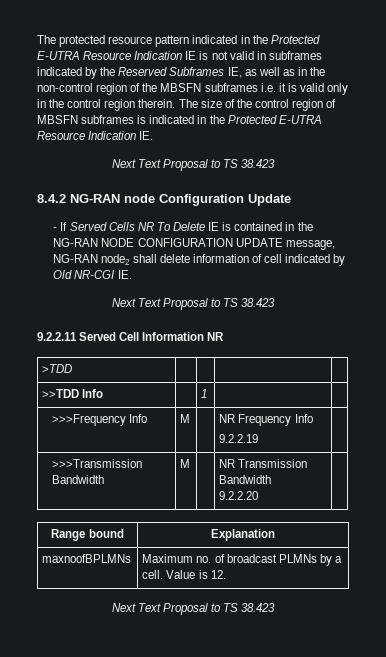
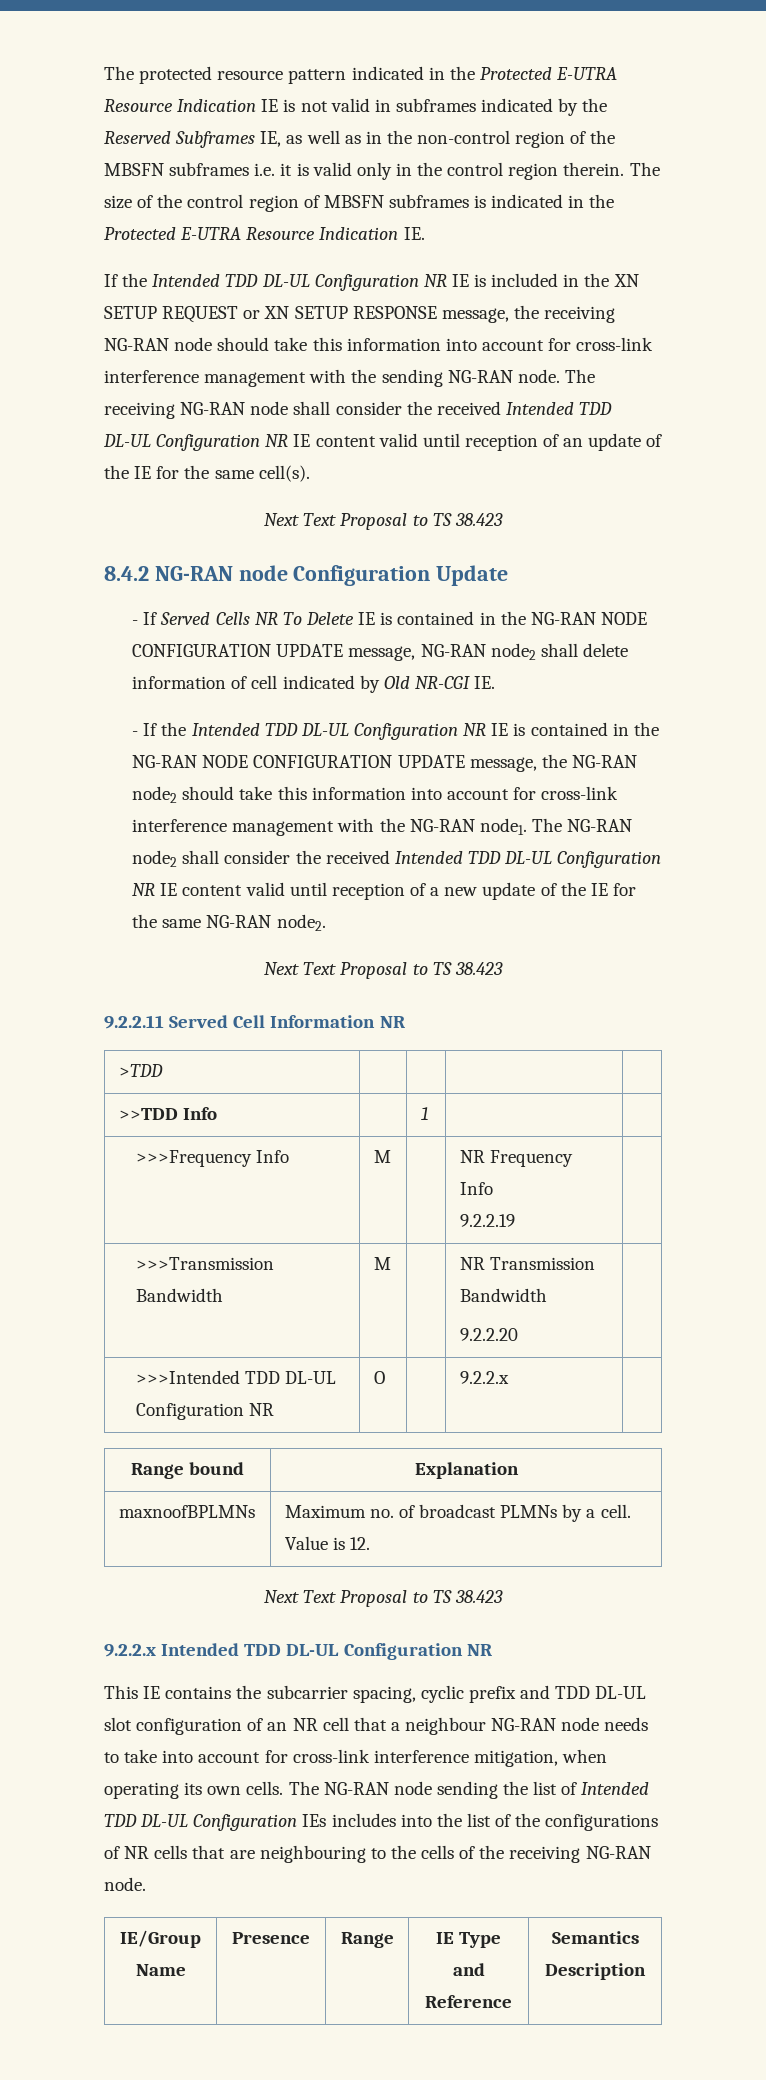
(154, 135) none -> [104,273,639,291] [104,305,616,323] [104,337,654,351] [104,369,595,387] [104,401,613,419] [103,433,663,451] [104,465,310,482] // If the Intended TDD DL-UL Configuration NR IE is included in the XN SETUP REQUEST or XN SETUP RESPONSE message, the receiving NG-RAN node should take this information into account for cross-link interference management with the sending NG-RAN node. The receiving NG-RAN node shall consider the received Intended TDD DL-UL Configuration NR IE content valid until reception of an update of the IE for the same cell(s).
(132, 274) none -> [132,722,659,740] [132,754,637,772] [132,786,619,803] [132,818,633,836] [132,850,662,868] [132,882,636,900] [132,914,326,931] // - If the Intended TDD DL-UL Configuration NR IE is contained in the NG-RAN NODE CONFIGURATION UPDATE message, the NG-RAN node2 should take this information into account for cross-link interference management with the NG-RAN node1. The NG-RAN node2 shall consider the received Intended TDD DL-UL Configuration NR IE content valid until reception of a new update of the IE for the same NG-RAN node2.
(259, 495) none -> [135,1370,336,1384] [135,1403,274,1420] [373,1371,385,1384] [459,1371,509,1384] // >>>Intended TDD DL-UL Configuration NR | O | | 9.2.2.x |
(276, 607) none -> [104,1643,492,1660] [104,1685,647,1703] [104,1717,649,1735] [104,1749,608,1767] [104,1781,650,1799] [104,1813,659,1831] [104,1845,651,1863] [104,1877,146,1891] [120,1930,201,1948] [135,1964,186,1976] [232,1932,310,1944] [340,1932,394,1948] [435,1932,502,1948] [452,1963,485,1976] [425,1995,512,2008] [551,1931,639,1944] [545,1963,646,1980] // 9.2.2.x Intended TDD DL-UL Configuration NR // This IE contains the subcarrier spacing, cyclic prefix and TDD DL-UL slot configuration of an NR cell that a neighbour NG-RAN node needs to take into account for cross-link interference mitigation, when operating its own cells. The NG-RAN node sending the list of Intended TDD DL-UL Configuration IEs includes into the list of the configurations of NR cells that are neighbouring to the cells of the receiving NG-RAN node. // IE/Group Name | Presence | Range | IE Type and Reference | Semantics Description

